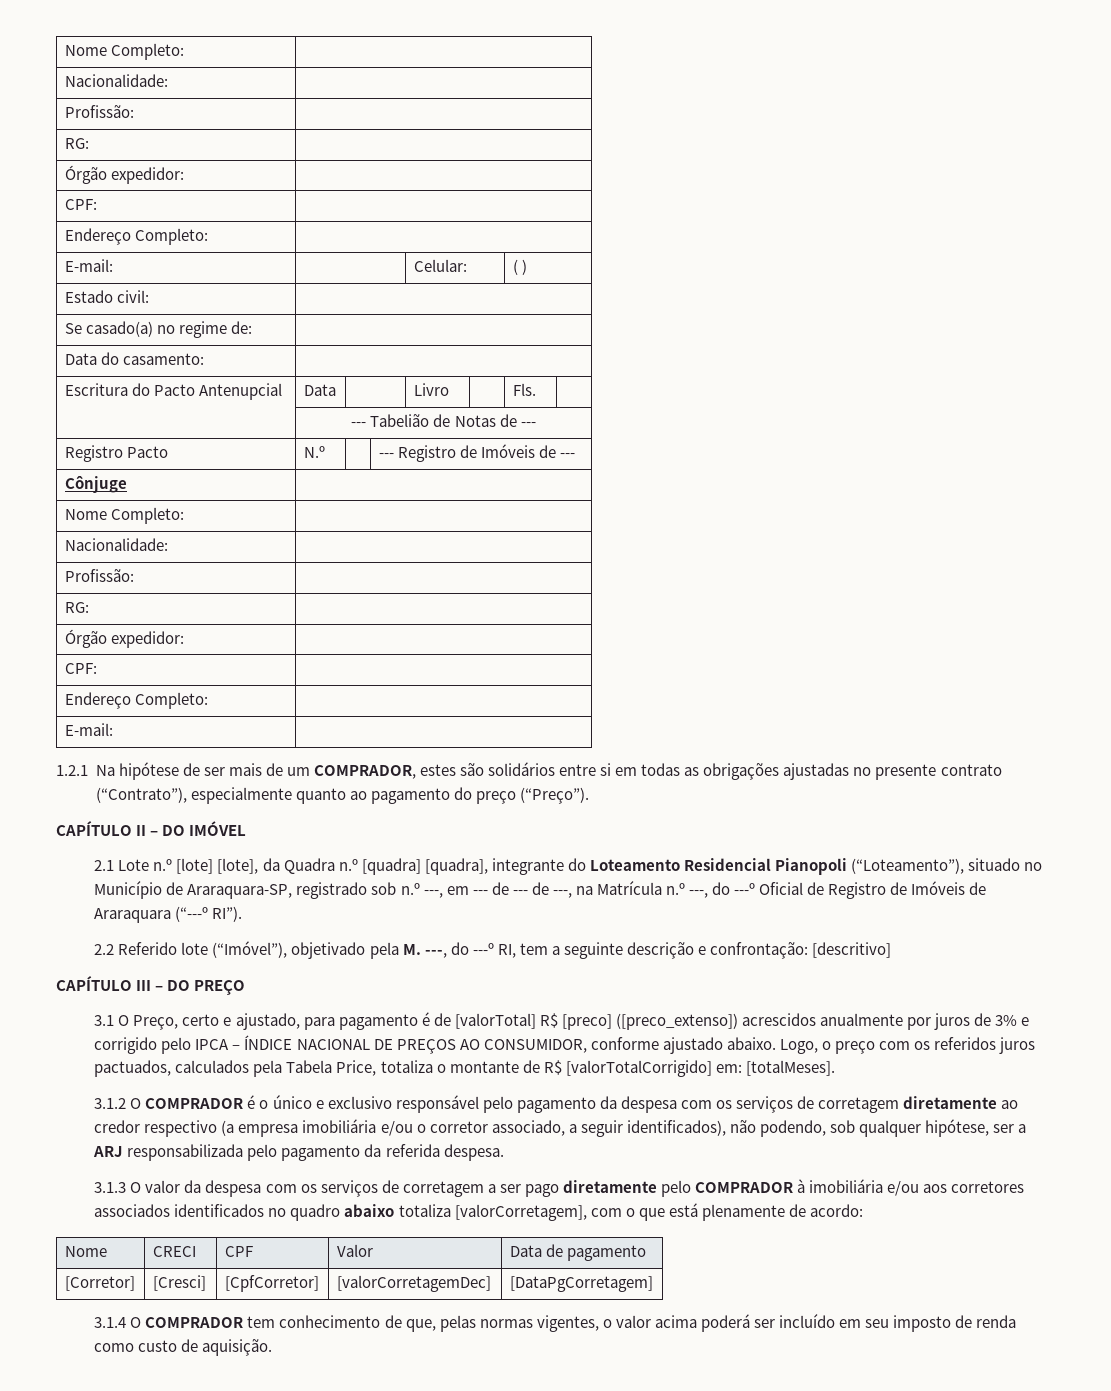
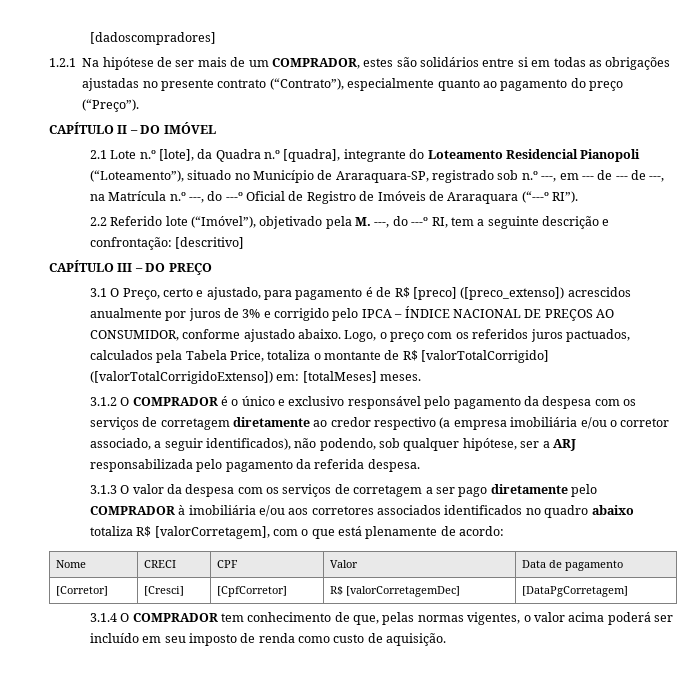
[64,43,184,60] [64,74,168,87] [64,105,134,118] [64,138,89,149] [64,165,184,184] [64,199,97,210] [64,228,208,245] [64,259,113,272] [413,259,467,272] [512,259,527,275] [64,290,149,303] [64,321,252,338] [64,352,204,365] [64,383,282,400] [303,384,336,396] [413,383,449,396] [512,383,536,396] [351,414,536,427] [64,445,168,462] [303,446,325,458] [378,444,576,462] [64,476,127,493] [64,507,184,524] [64,538,168,551] [64,569,134,582] [64,602,89,613] [64,629,184,648] [64,663,97,674] [64,692,208,709] [64,723,113,736] Nome Completo: | // Nacionalidade: | // Profissão: | // RG: | // Órgão expedidor: | // CPF: | // Endereço Completo: | // E-mail: | | Celular: | ( ) // Estado civil: | // Se casado(a) no regime de: | // Data do casamento: | // Escritura do Pacto Antenupcial | Data | | Livro | | Fls. | // | --- Tabelião de Notas de --- // Registro Pacto | N.º | | --- Registro de Imóveis de --- // Cônjuge | // Nome Completo: | // Nacionalidade: | // Profissão: | // RG: | // Órgão expedidor: | // CPF: | // Endereço Completo: | // E-mail: | -> [89,32,216,45] [dadoscompradores]
[176,858,214,874] [lote] -> (156, 154) none
[361,858,421,875] [quadra] -> (281, 154) none
[454,1013,536,1029] [valorTotal] -> (392, 292) none
[715,1060,835,1076] em: [totalMeses]. -> [89,371,421,384] ([valorTotalCorrigidoExtenso]) em: [totalMeses] meses.
(451, 1210) none -> [136,526,152,537] R$
(319, 1283) none -> [330,586,344,595] R$

